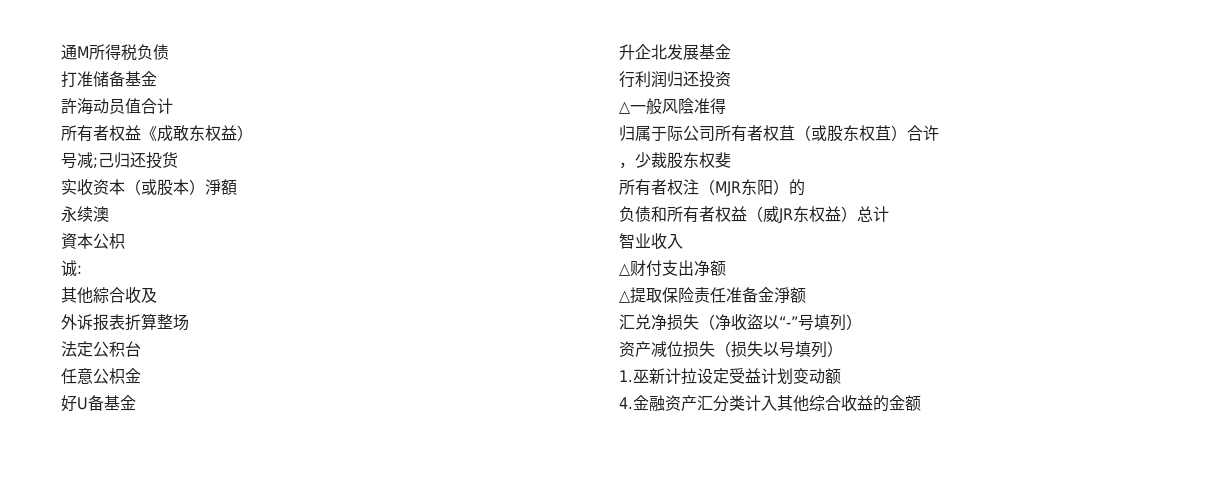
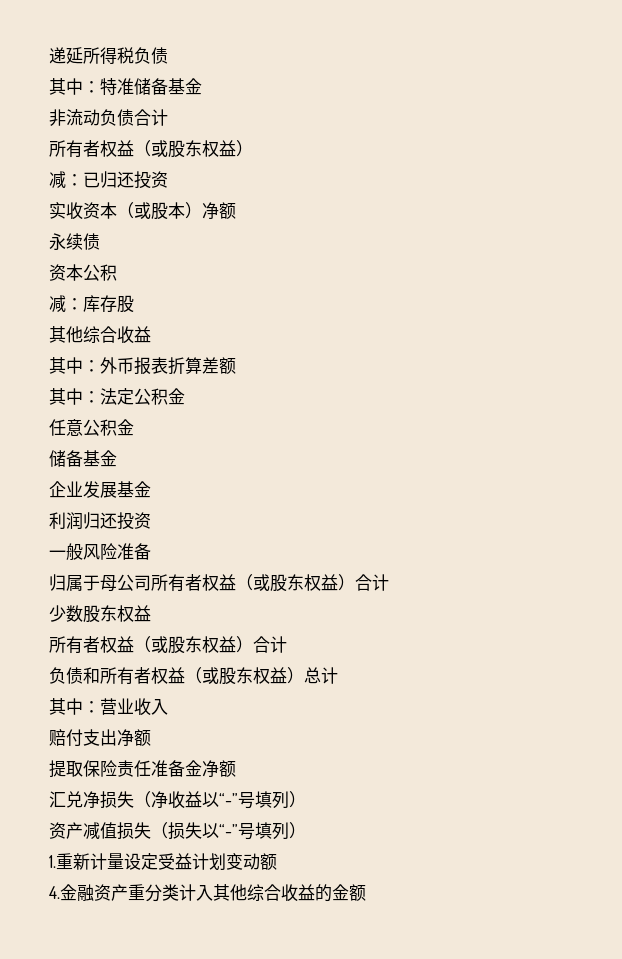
[61,44,89,60] 通M -> [49,47,83,64] 递延
[61,71,77,87] 打 -> [49,78,117,95] 其中：特
[61,98,141,114] 許海动员值 -> [49,109,134,126] 非流动负债
[141,125,189,142] 《成敢 -> [134,140,185,158] （或股
[61,152,178,169] 号减;己归还投货 -> [49,171,168,189] 减：已归还投资
[205,179,237,195] 淨額 -> [202,202,236,220] 净额
[93,206,109,222] [61,233,125,249] [61,260,82,277] [61,287,157,304] [61,313,189,331] 澳 // 資本公枳 // 诚: // 其他綜合收及 // 外诉报表折算整场 // -> [83,233,100,250] [49,264,117,281] [49,295,134,313] [49,326,151,344] [49,357,236,375] [49,388,100,405] 债 // 资本公积 // 减：库存股 // 其他综合收益 // 其中：外币报表折算差额 // 其中：
[125,341,141,357] 台 -> [168,388,185,405] 金
[109,368,141,384] [61,395,136,412] [619,44,667,60] 枳金 // 好U备基金 // 升企北 -> [100,419,134,436] [49,450,117,467] [49,481,83,498] 积金 // 储备基金 // 企业
[619,71,635,88] 行 -> (151, 489) none
[619,98,726,114] △一般风陰准得 -> [49,543,151,560] 一般风险准备
[667,125,683,142] 际 -> [100,575,117,592] 母
[779,125,939,142] [619,152,731,169] [619,179,805,197] 苴（或股东权苴）合许 // ，少裁股东权斐 // 所有者权注（MJR东阳）的 -> [219,574,389,592] [49,605,151,623] [49,636,287,654] 益（或股东权益）合计 // 少数股东权益 // 所有者权益（或股东权益）合计
[763,206,793,224] 威JR -> [202,667,236,685] 或股
[619,233,635,249] 智 -> [49,698,117,715] 其中：营
[619,260,646,277] △财 -> [49,729,66,746] 赔
[619,290,631,303] △ -> (151, 737) none
[774,287,790,303] 淨 -> [202,760,219,778] 净
[747,314,763,330] 盜 -> [185,791,202,808] 益
[667,341,683,357] 位 -> [100,822,117,839] 值
(779, 349) none -> [219,824,238,837] “-”
[633,368,697,385] 巫新计拉 -> [56,853,124,870] 重新计量
[697,395,713,411] 汇 -> [128,884,145,901] 重

